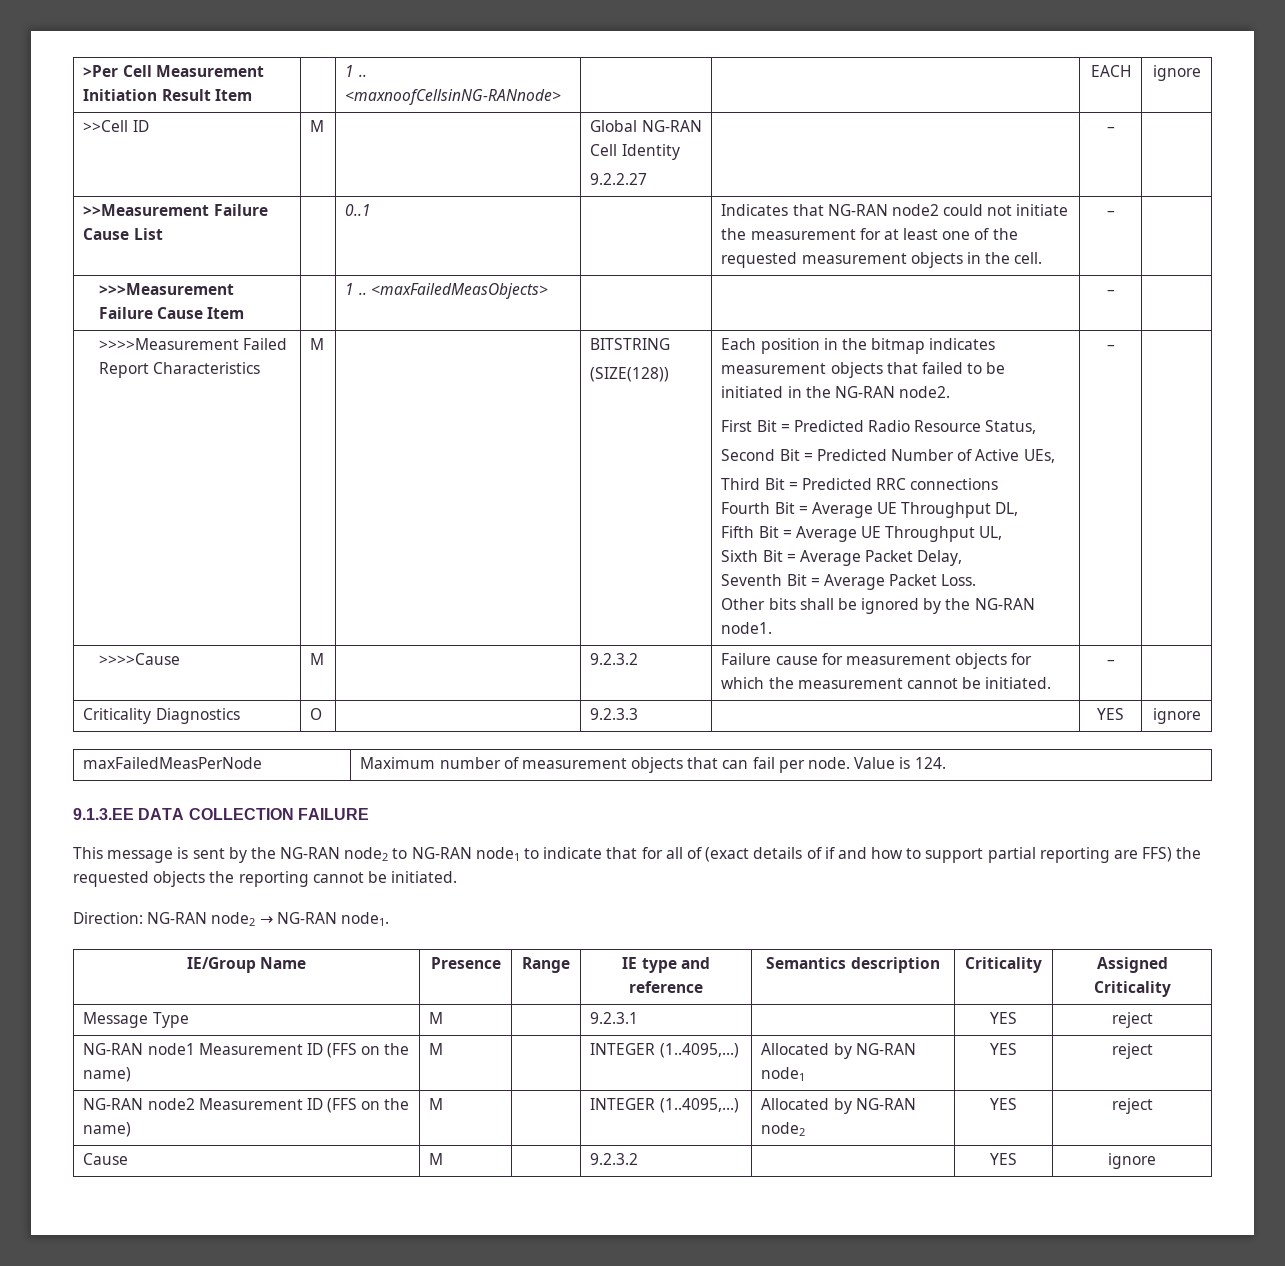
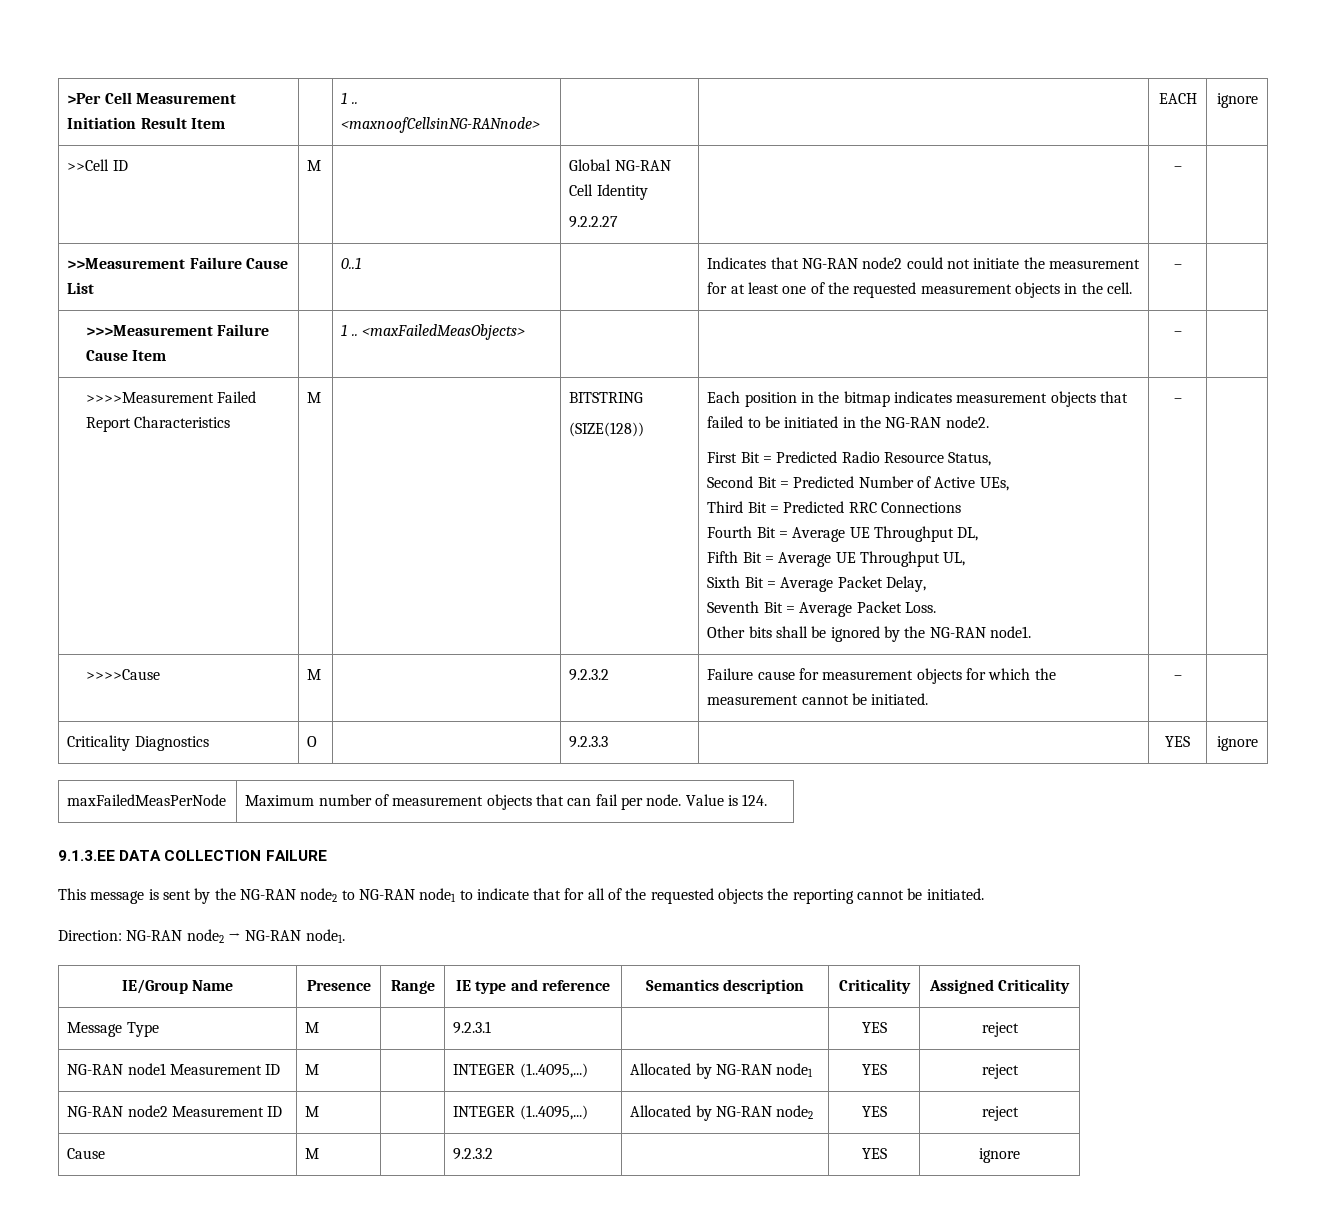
[910,478,999,490] connections -> [881,502,962,513] Connections
[705,847,1173,863] (exact details of if and how to support partial reporting are FFS) -> (623, 894) none
[327,1043,410,1058] [83,1067,132,1082] (FFS on the name) -> (281, 1069) none
[327,1098,410,1113] [83,1122,132,1137] (FFS on the name) -> (283, 1111) none

